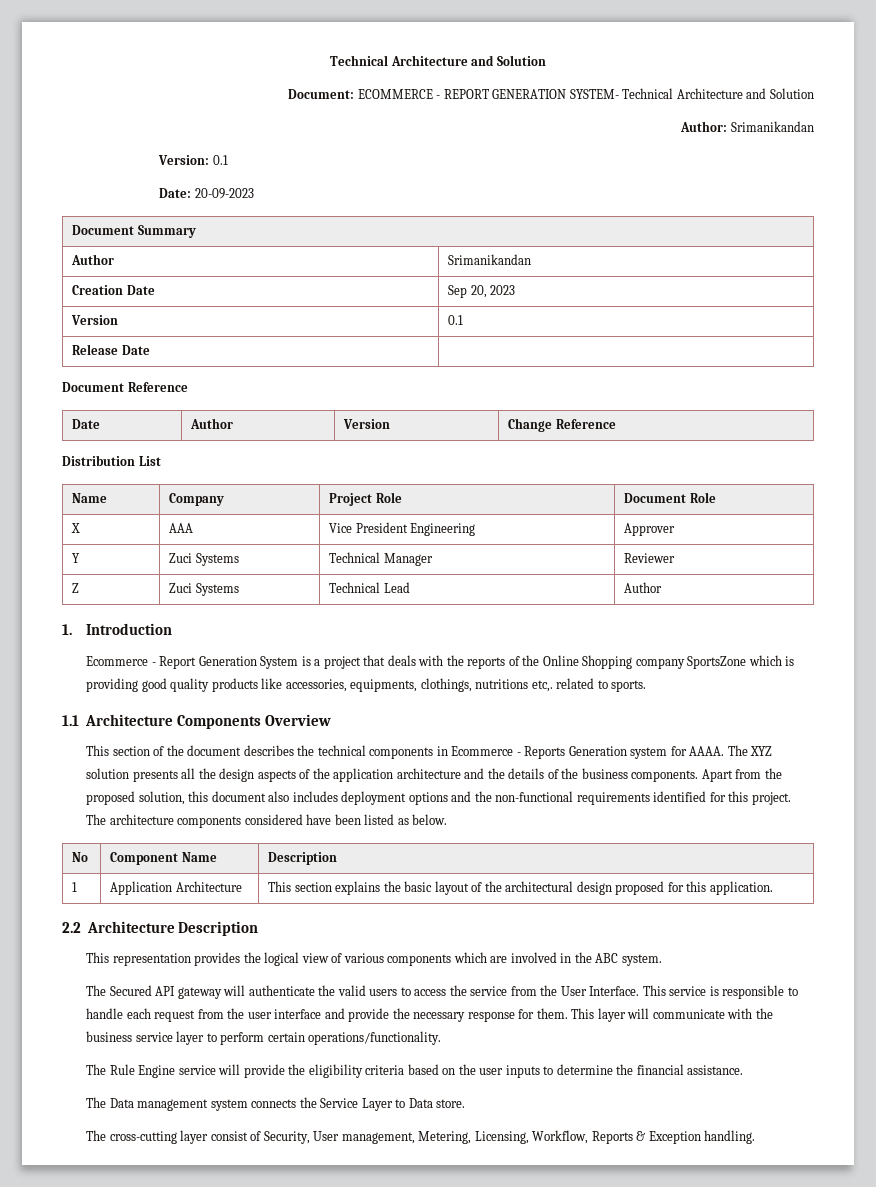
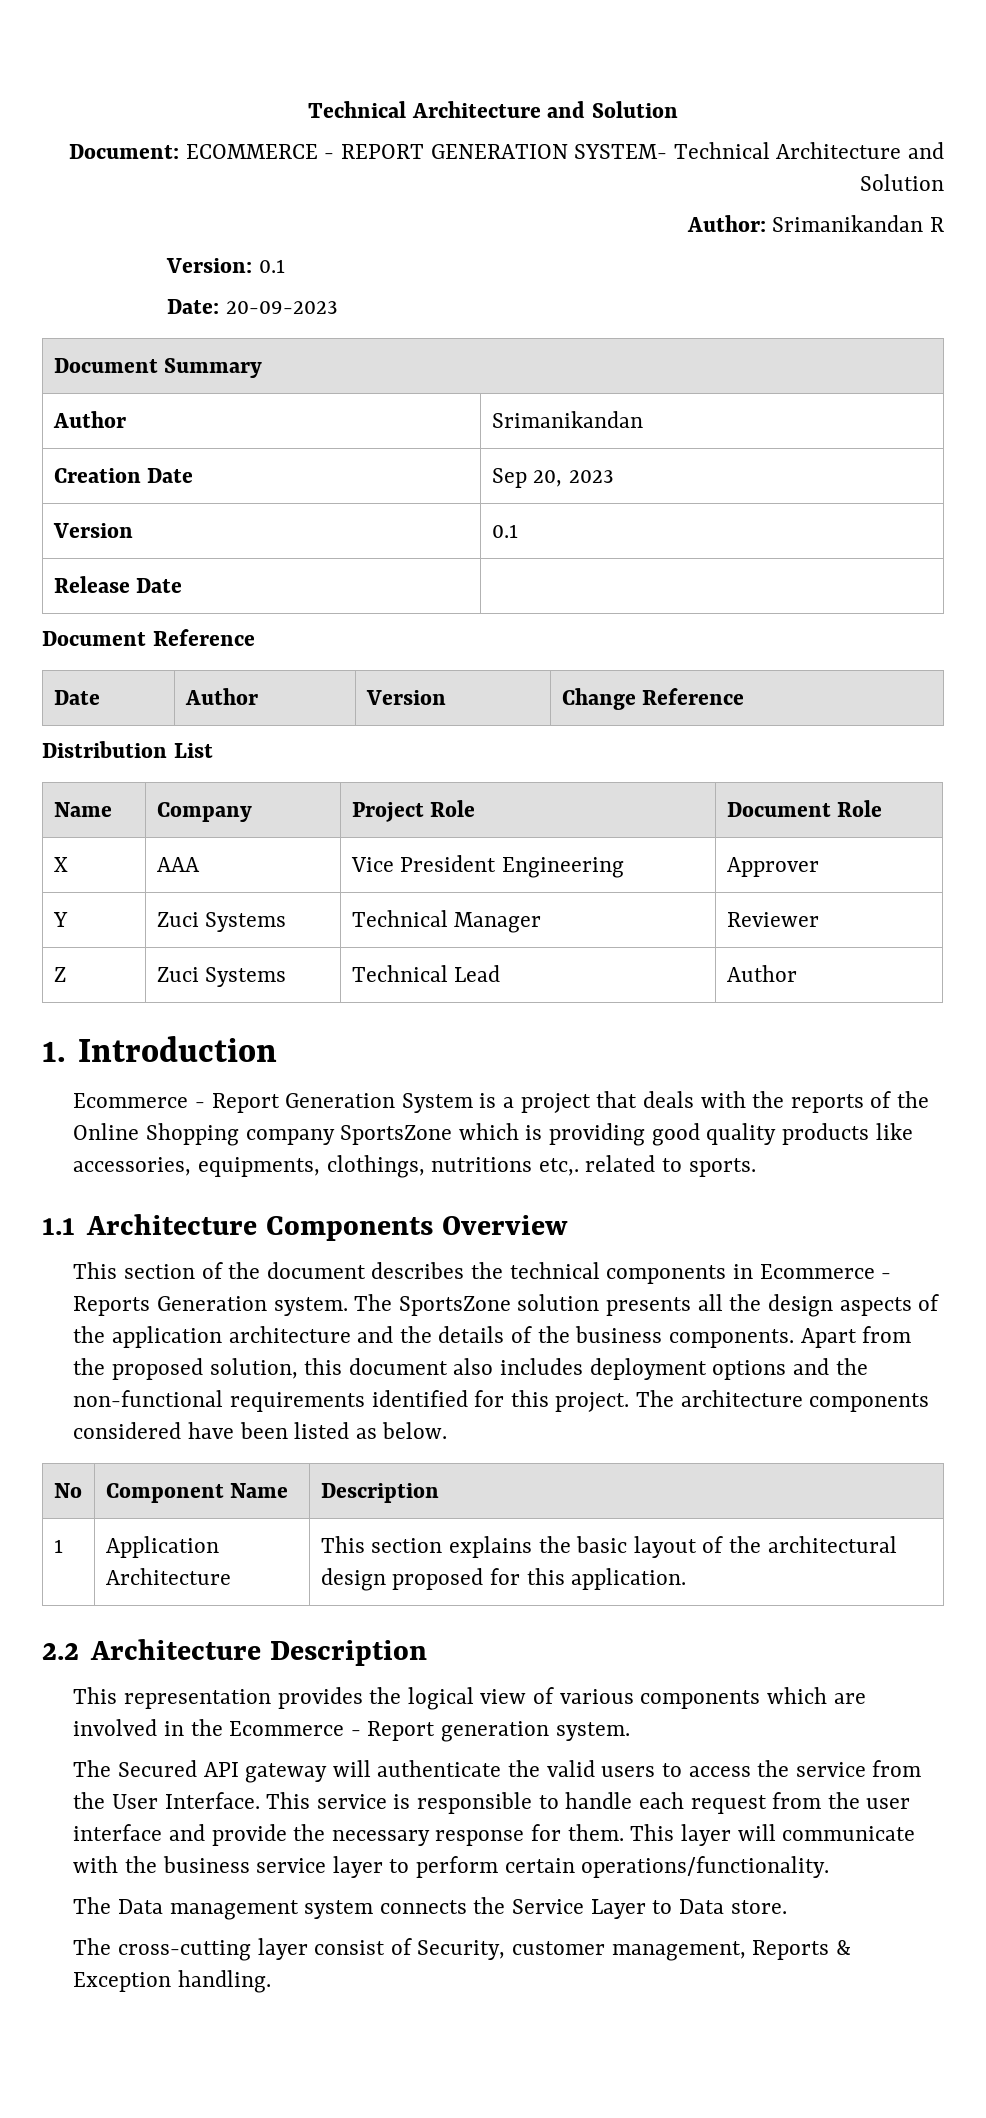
(814, 126) none -> [930,217,944,232] R
[630,745,773,759] system for AAAA. The XYZ -> [273,1294,511,1316] system. The SportsZone
[595,953,619,963] ABC -> [229,1721,550,1742] Ecommerce - Report generation
[86,1064,744,1078] // The Rule Engine service will provide the eligibility criteria based on the user inputs to determine the financial assistance. -> (830, 1867) none
[313,1130,589,1144] User management, Metering, Licensing, Workflow, -> [512,1941,746,1961] customer management,

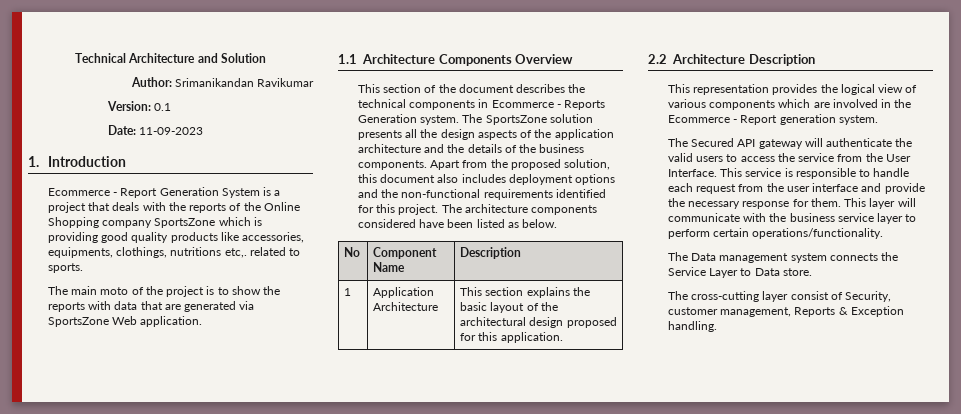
[308,101,678,118] [69,142,944,159] [860,174,944,191] Technical Architecture and Solution // Document: ECOMMERCE - REPORT GENERATION SYSTEM- Technical Architecture and Solution -> [75,53,266,63] Technical Architecture and Solution
[930,217,944,232] R -> [257,78,314,87] Ravikumar
[226,301,339,314] [53,358,263,378] [52,411,126,428] [491,411,643,428] [53,468,194,483] [491,468,615,488] [52,523,133,538] [491,524,518,538] [53,576,183,593] [42,629,255,646] [53,690,100,705] [184,688,258,705] [365,690,446,705] [561,688,745,710] [42,741,213,758] [53,802,112,817] [156,802,252,822] [351,800,476,822] [726,800,883,817] [53,857,68,872] [156,857,200,872] [350,855,625,878] [726,857,819,877] [52,912,68,927] [156,912,287,932] [351,910,542,933] [726,912,819,927] [53,967,66,982] [156,967,287,987] [351,965,501,982] [726,965,797,982] 20-09-2023 // Document Summary // Author | Srimanikandan // Creation Date | Sep 20, 2023 // Version | 0.1 // Release Date | // Document Reference // Date | Author | Version | Change Reference // Distribution List // Name | Company | Project Role | Document Role // X | AAA | Vice President Engineering | Approver // Y | Zuci Systems | Technical Manager | Reviewer // Z | Zuci Systems | Technical Lead | Author -> [138,127,203,135] 11-09-2023
(756, 1167) none -> [47,286,281,297] [47,301,255,312] [47,316,203,327] // The main moto of the project is to show the reports with data that are generated via SportsZone Web application.

